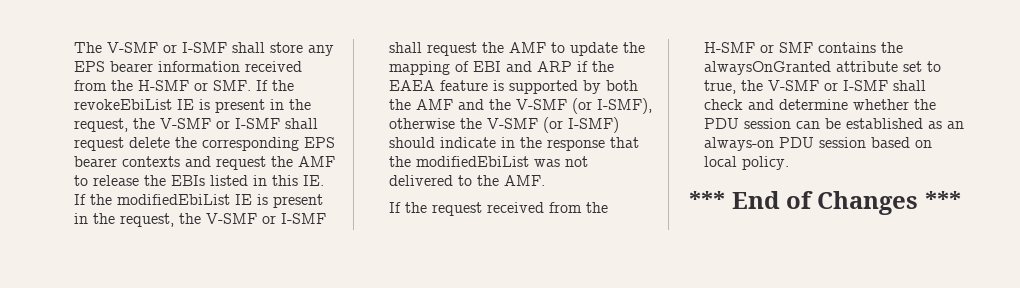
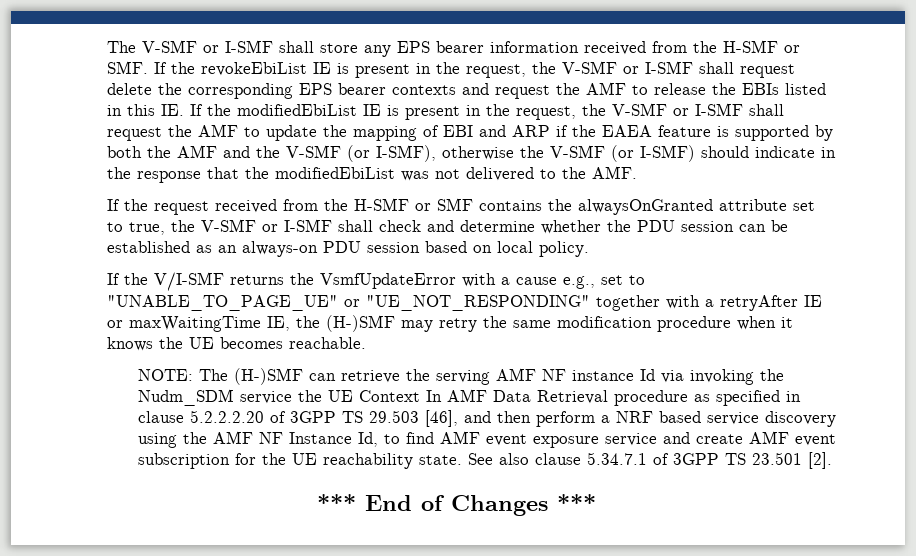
(790, 163) none -> [106,272,645,291] [106,295,822,311] [106,315,793,332] [106,337,366,351] [137,368,784,385] [137,389,801,406] [137,410,836,427] [137,431,836,448] [137,452,832,469] // If the V/I-SMF returns the VsmfUpdateError with a cause e.g., set to "UNABLE_TO_PAGE_UE" or "UE_NOT_RESPONDING" together with a retryAfter IE or maxWaitingTime IE, the (H-)SMF may retry the same modification procedure when it knows the UE becomes reachable. // NOTE: The (H-)SMF can retrieve the serving AMF NF instance Id via invoking the Nudm_SDM service the UE Context In AMF Data Retrieval procedure as specified in clause 5.2.2.2.20 of 3GPP TS 29.503 [46], and then perform a NRF based service discovery using the AMF NF Instance Id, to find AMF event exposure service and create AMF event subscription for the UE reachability state. See also clause 5.34.7.1 of 3GPP TS 23.501 [2].

